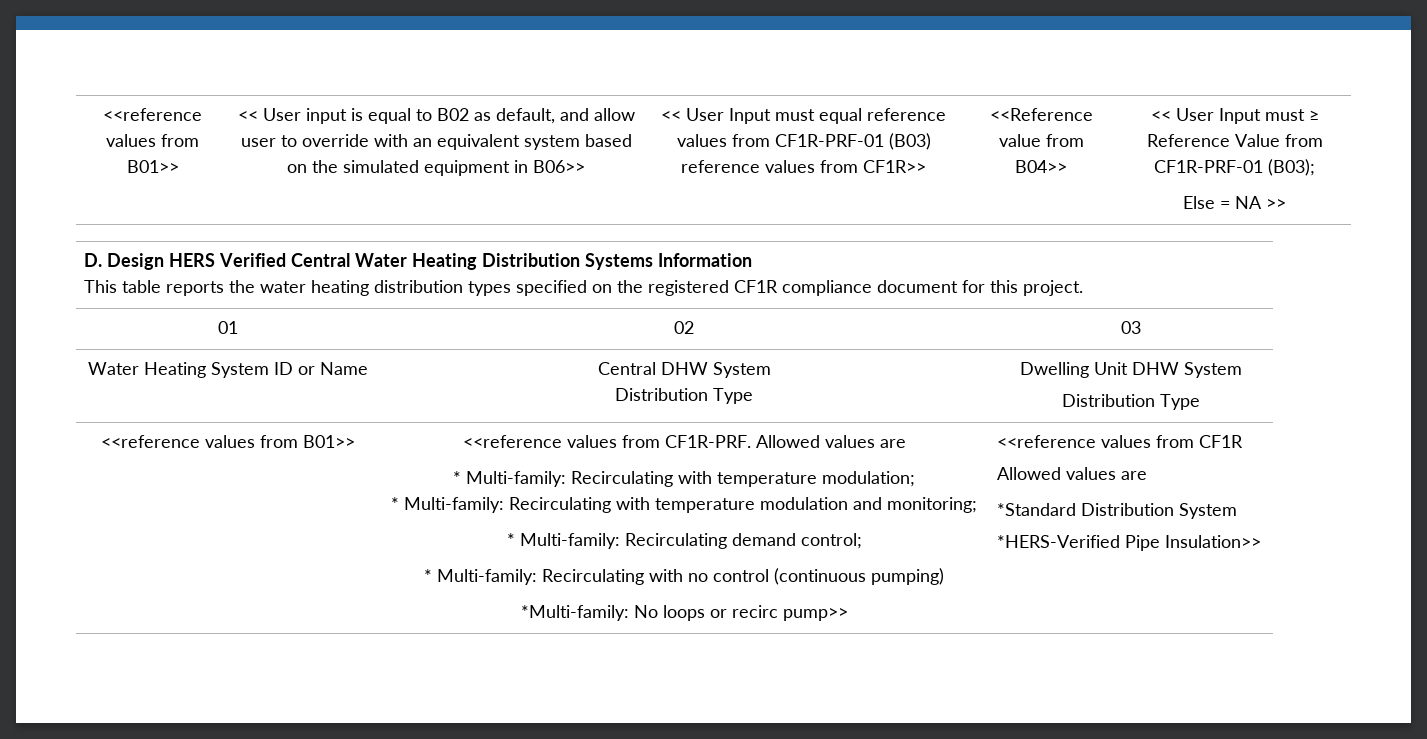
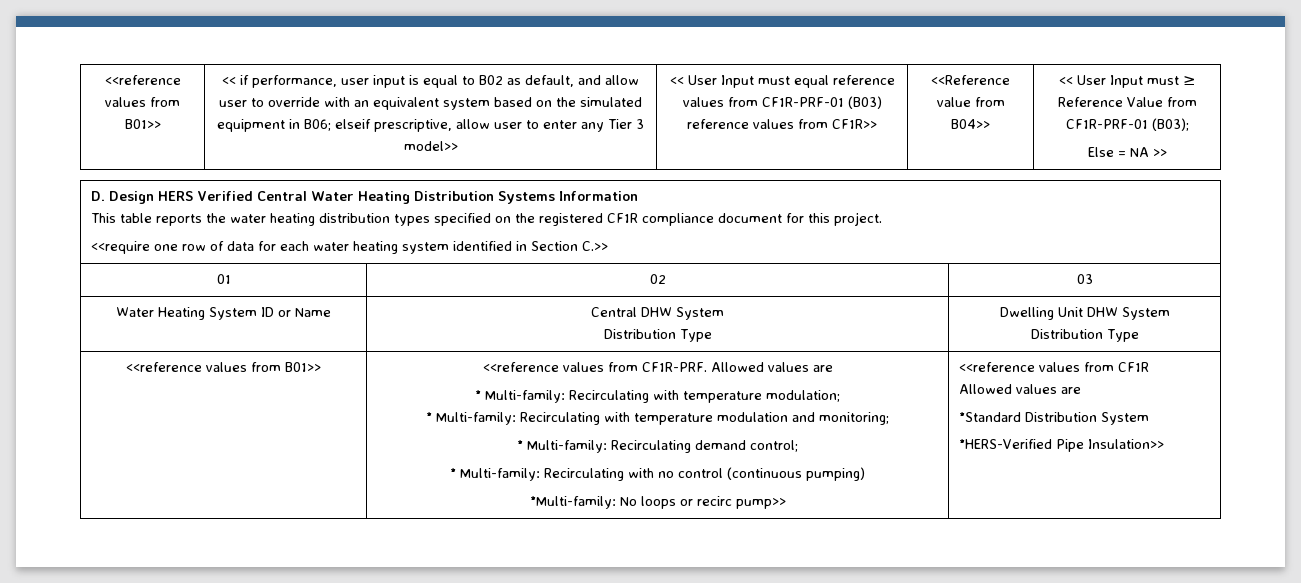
[262,108,301,121] User -> [240,75,369,88] if performance, user
[533,160,585,173] B06>> -> [304,119,644,132] [403,141,458,151] B06; elseif prescriptive, allow user to enter any Tier 3 model>>
(1083, 288) none -> [90,241,608,254] // <<require one row of data for each water heating system identified in Section C.>>

